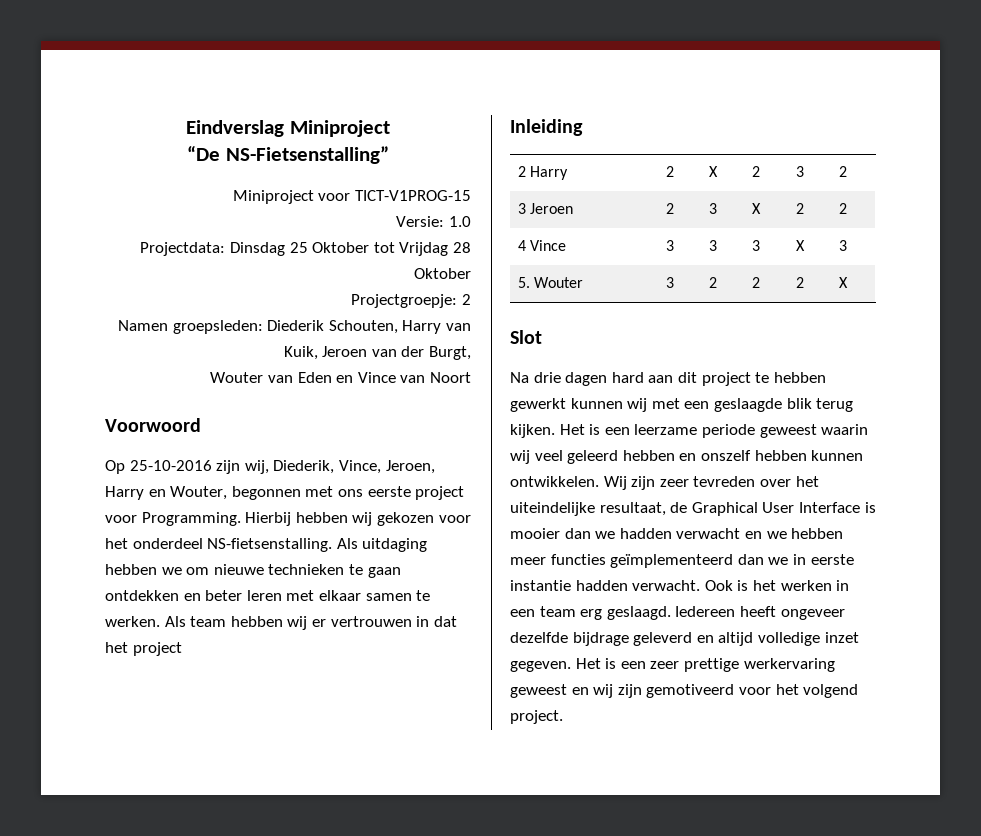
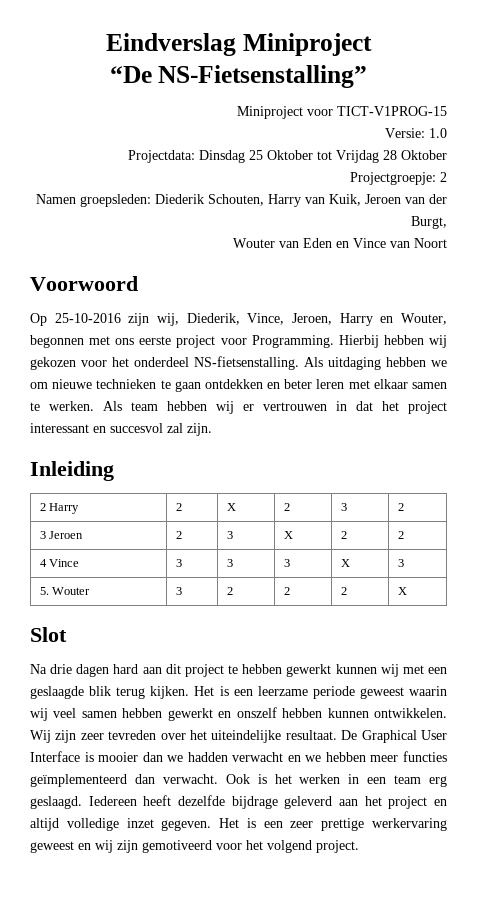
(182, 649) none -> [30,423,212,436] interessant en succesvol zal zijn.
[567,450,675,464] geleerd hebben -> [81,708,213,721] samen hebben gewerkt
[599,502,688,516] resultaat, de -> [285,730,358,740] resultaat. De
[768,554,854,565] [510,580,628,591] we in eerste instantie hadden -> (155, 779) none
[780,609,845,620] ongeveer -> (172, 800) none
(693, 639) none -> [338,796,428,809] aan het project

